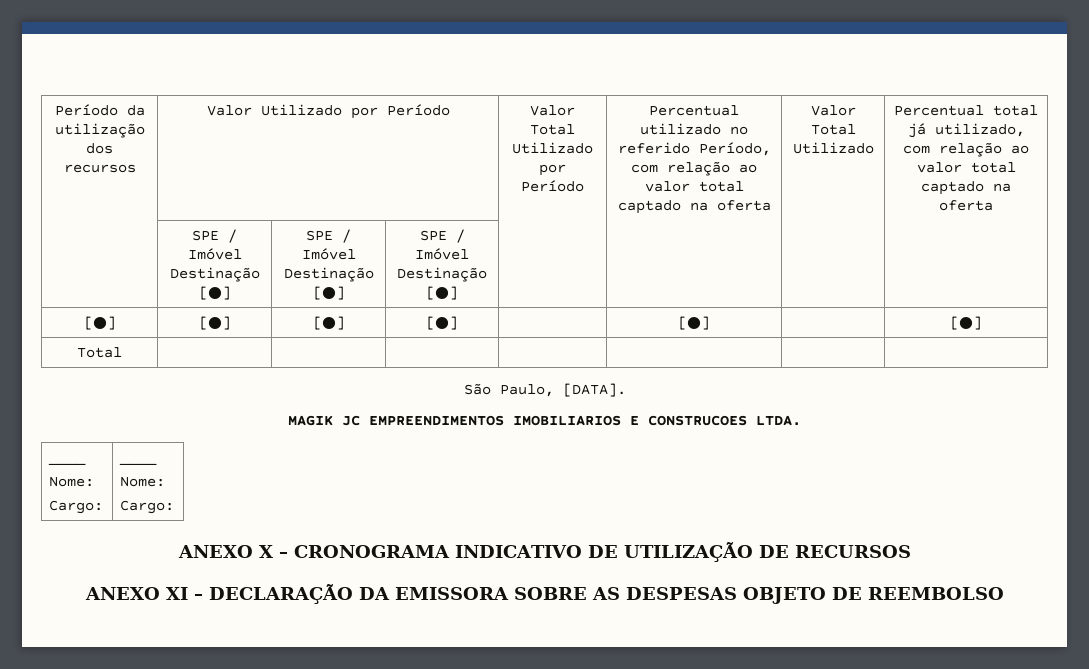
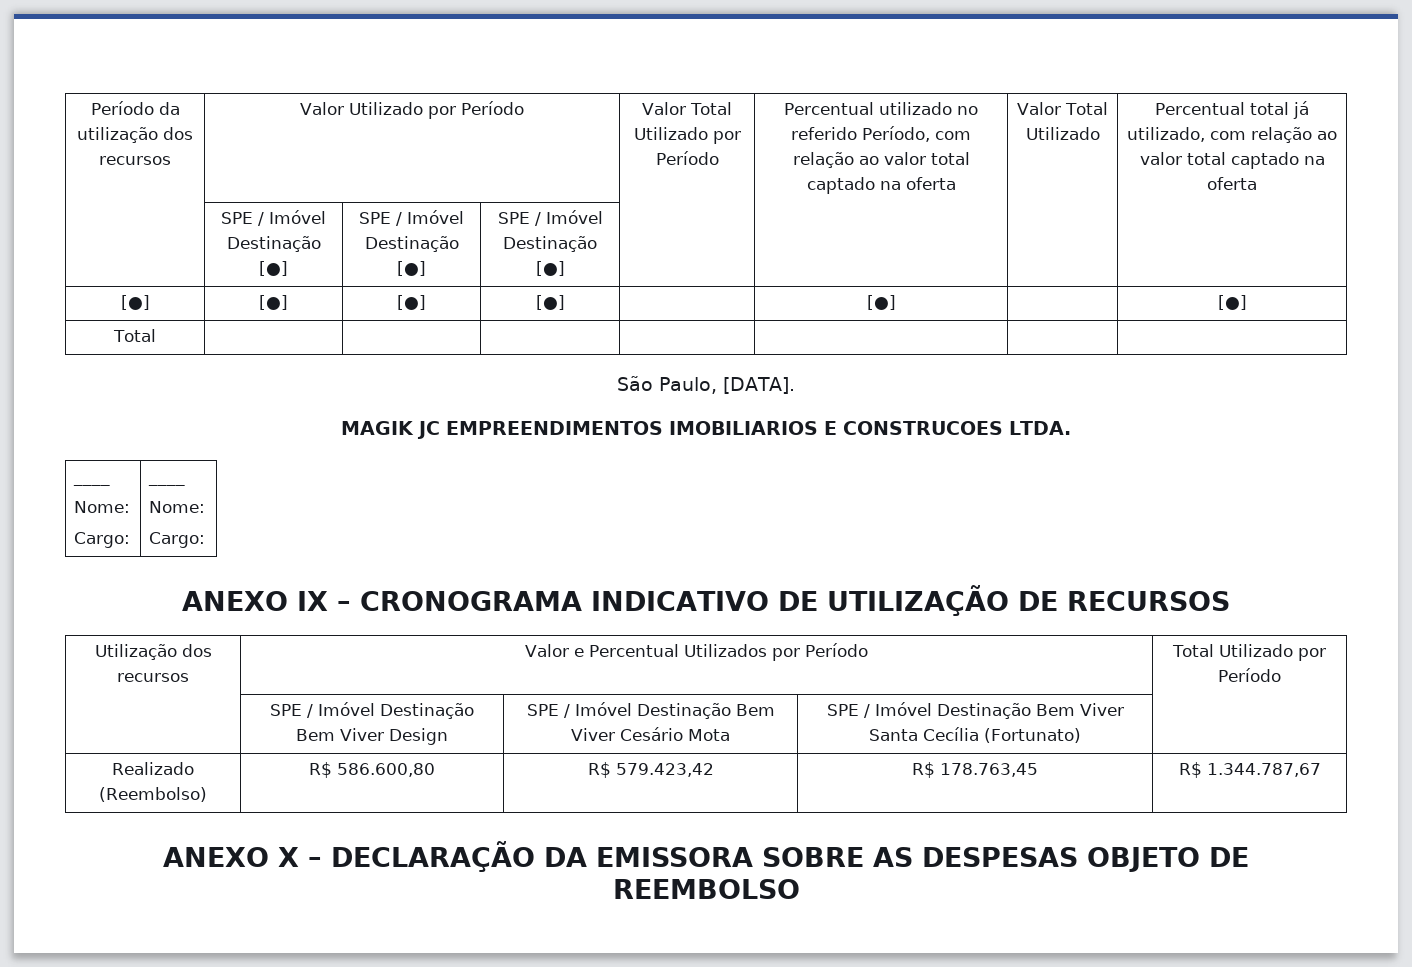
[258,545,273,558] X -> [297,591,329,611] IX
[84,587,188,600] // ANEXO XI -> [94,644,212,660] [117,673,189,682] [525,643,868,661] [1171,644,1327,661] [1218,668,1281,682] [270,702,474,719] [296,728,448,745] [526,702,775,719] [571,727,730,741] [826,702,1124,719] [869,727,1081,743] [112,762,195,775] [99,787,208,802] [309,762,435,778] [587,762,714,778] [912,762,1038,778] [1178,762,1321,778] [162,847,299,867] // Utilização dos recursos | Valor e Percentual Utilizados por Período | Total Utilizado por Período // | SPE / Imóvel Destinação Bem Viver Design | SPE / Imóvel Destinação Bem Viver Cesário Mota | SPE / Imóvel Destinação Bem Viver Santa Cecília (Fortunato) | // Realizado (Reembolso) | R$ 586.600,80 | R$ 579.423,42 | R$ 178.763,45 | R$ 1.344.787,67 // ANEXO X

